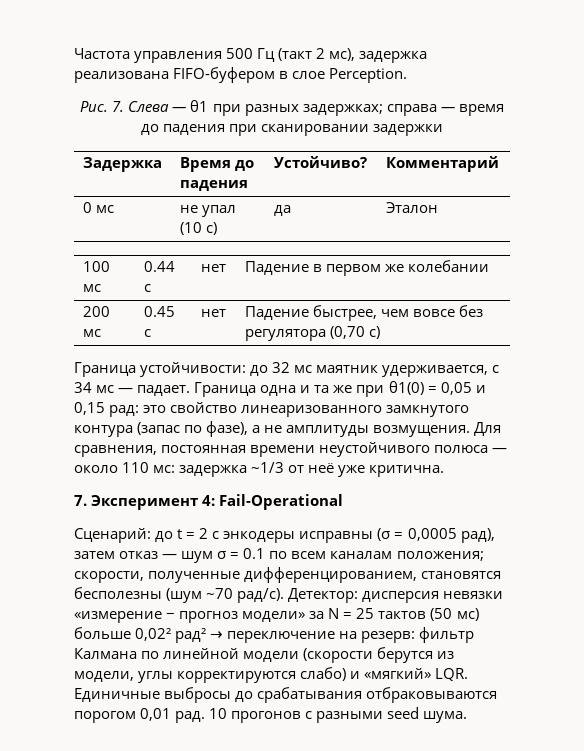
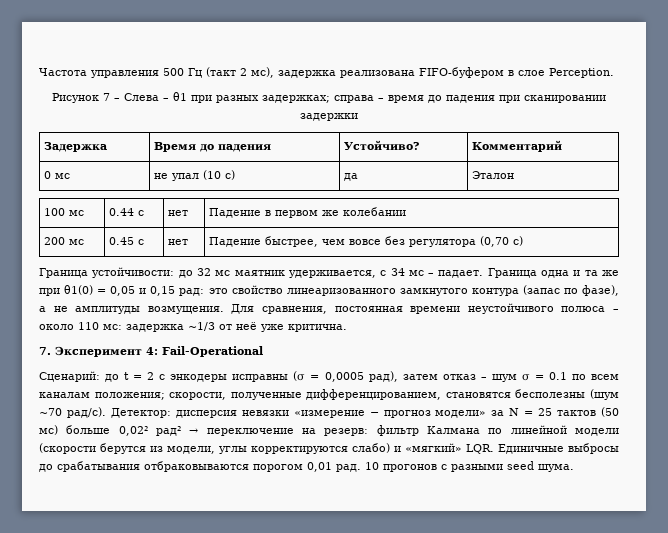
[80,101,187,112] Рис. 7. Слева — -> [52,93,169,103] Рисунок 7 – Слева –
[440,107,455,112] — -> [378,98,384,101] –
[118,388,134,393] — -> [428,273,435,276] –
[492,448,508,453] — -> [613,309,620,312] –
[162,554,178,559] — -> [480,377,487,380] –

